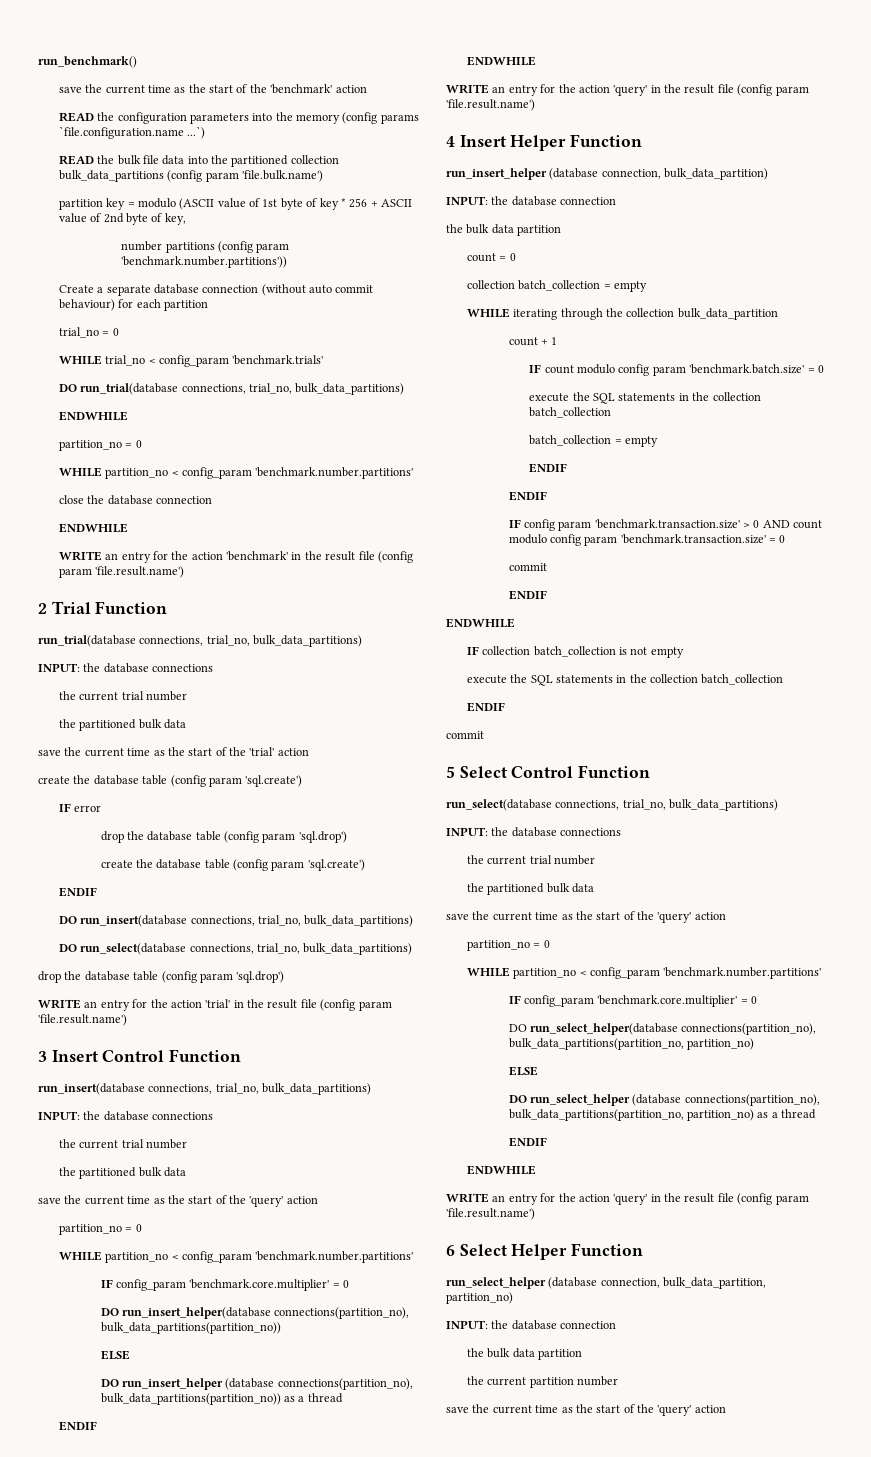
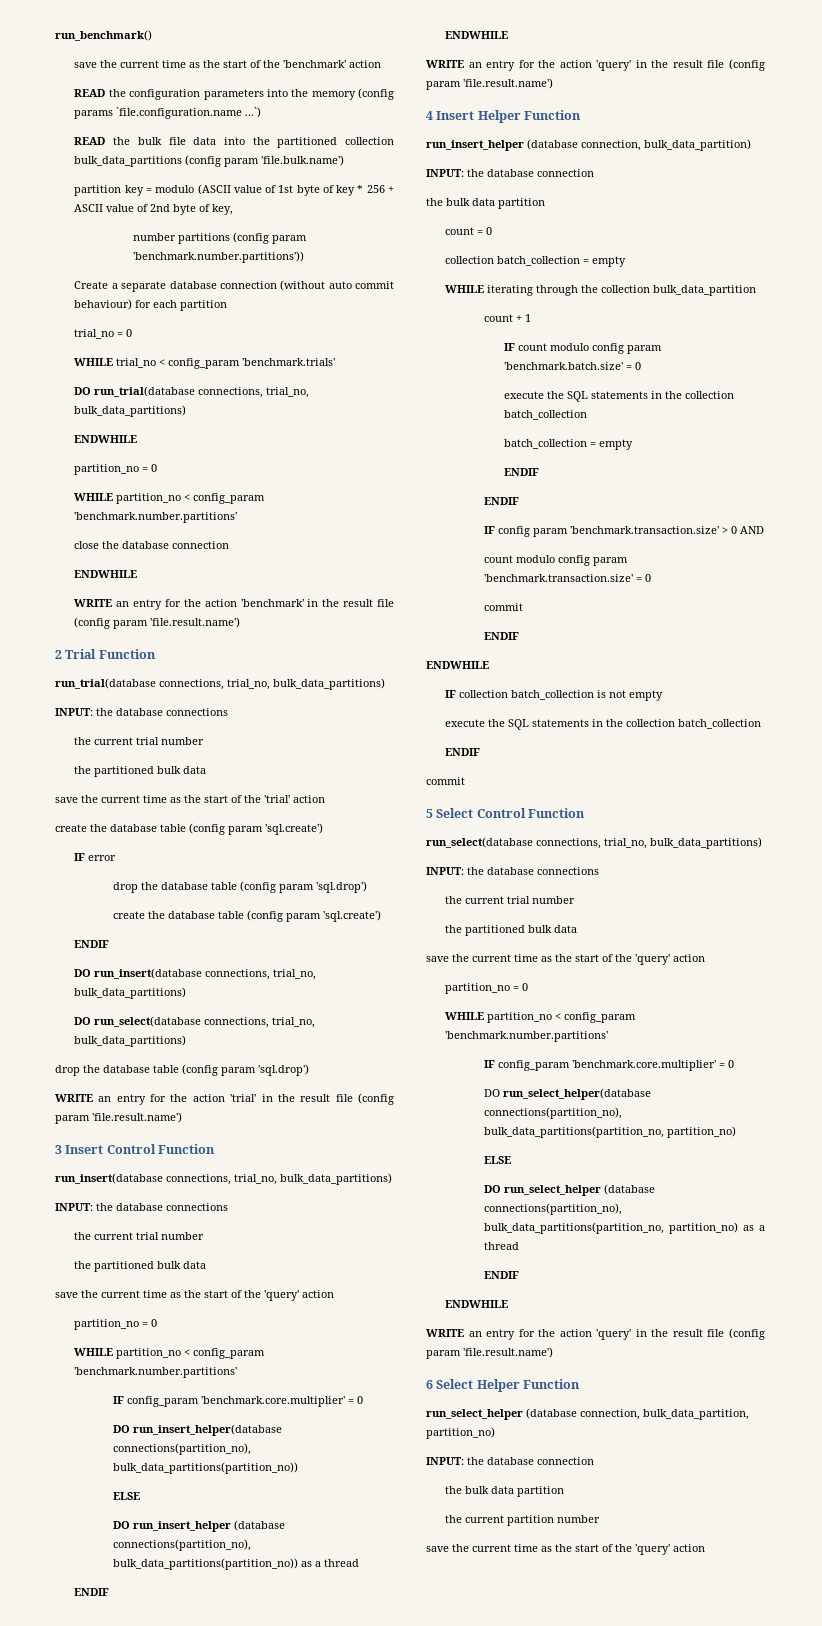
(790, 524) none -> (765, 530) //

